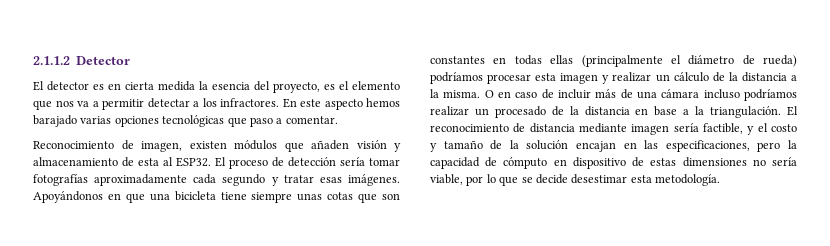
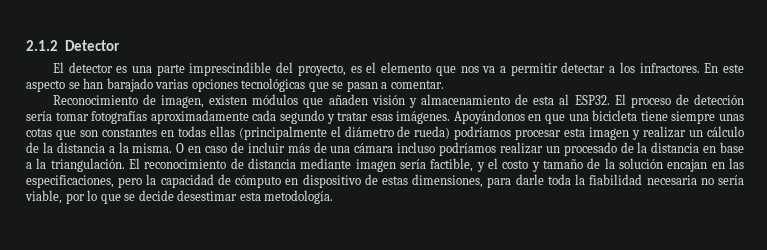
[33,56,70,65] 2.1.1.2 -> [26,40,58,51] 2.1.2
[108,81,250,91] en cierta medida la esencia -> [132,62,272,76] una parte imprescindible
[366,98,400,107] hemos -> [68,78,104,89] se han
[249,117,273,127] paso -> [332,81,378,92] se pasan
[682,157,747,167] dimensiones -> [412,174,697,188] dimensiones, para darle toda la fiabilidad necesaria

